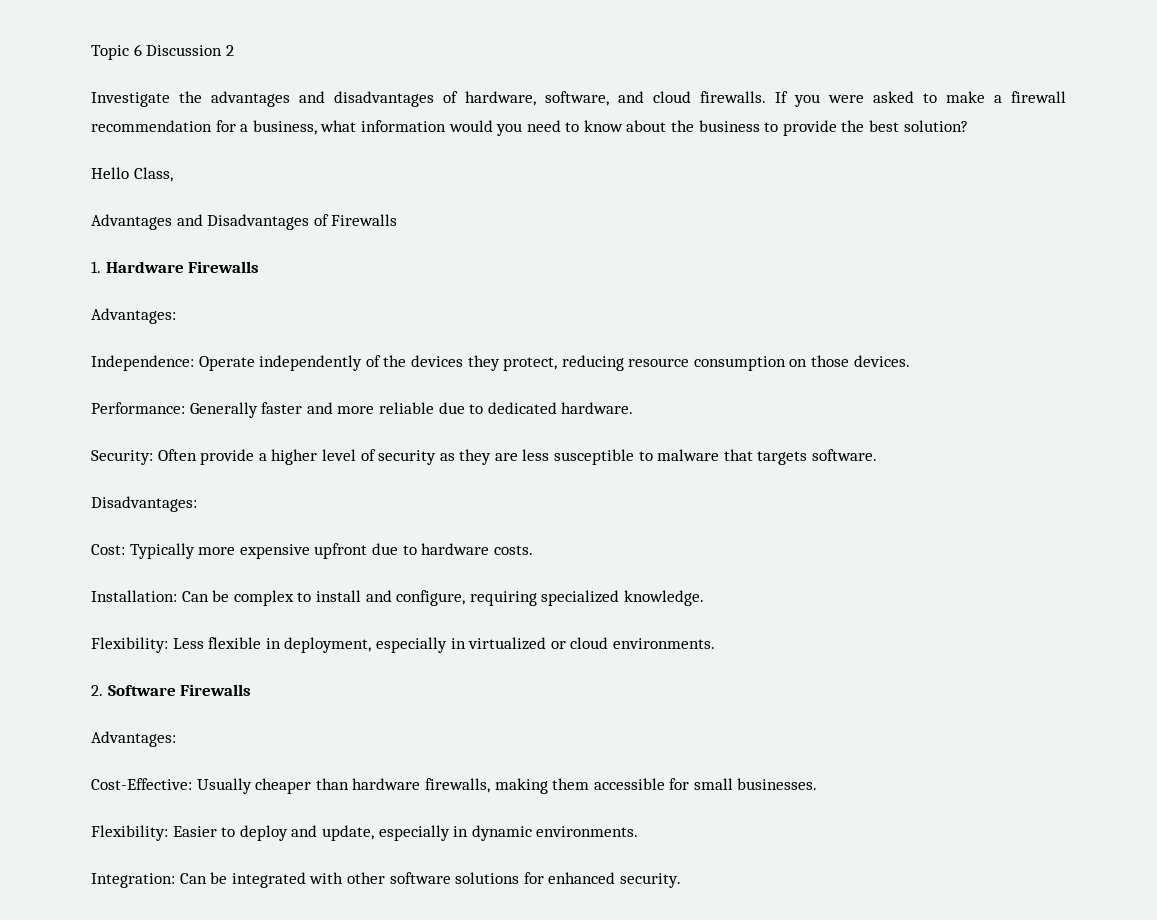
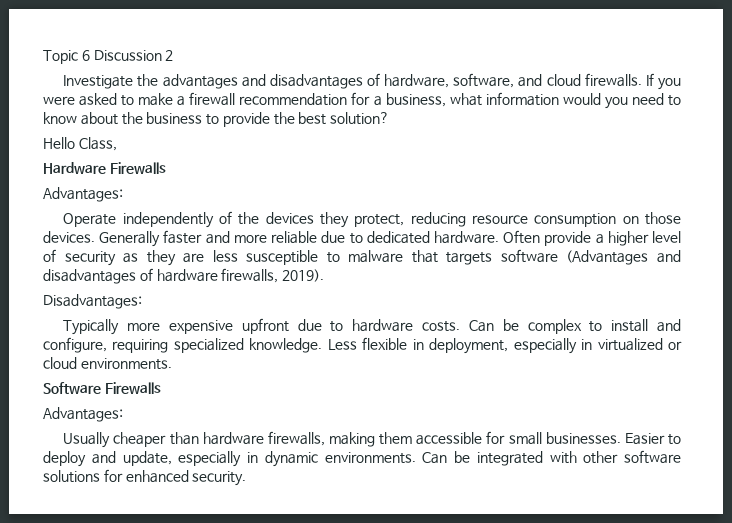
[91,214,398,230] [91,261,101,273] Advantages and Disadvantages of Firewalls // 1. -> (117, 144) none
[91,355,194,371] Independence: -> (123, 194) none
[91,402,185,414] // Performance: -> (95, 237) none
[91,450,153,465] // Security: -> (499, 237) none
[812,449,878,461] software. -> [500,249,682,265] [43,268,325,284] software (Advantages and disadvantages of hardware firewalls, 2019).
[91,544,125,555] Cost: -> (142, 301) none
[91,590,177,602] // Installation: -> (461, 326) none
[91,637,168,653] // Flexibility: -> (323, 345) none
[91,685,103,696] 2. -> (172, 364) none
[91,778,192,790] Cost-Effective: -> (123, 414) none
[91,825,168,841] // Flexibility: -> (621, 438) none
[91,873,175,888] // Integration: -> (416, 458) none

